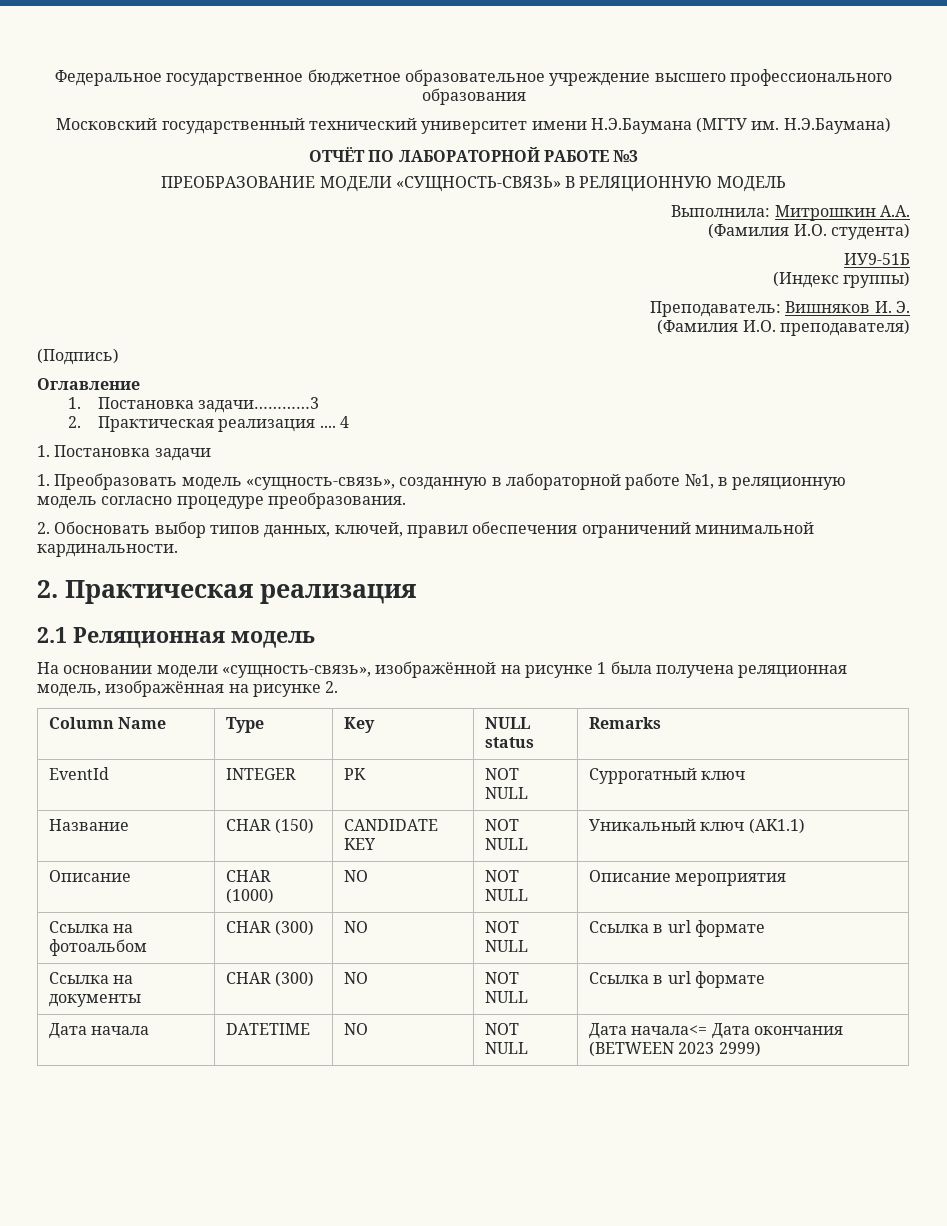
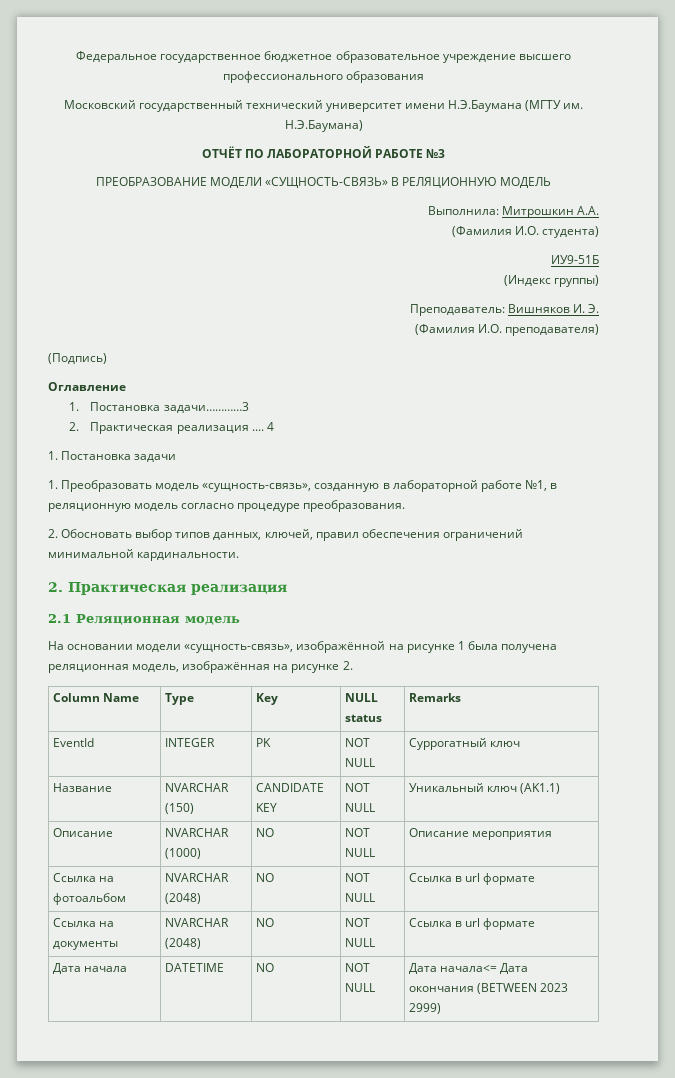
[225,819,271,831] CHAR -> [165,783,230,792] NVARCHAR
[225,870,271,882] CHAR -> [165,828,230,837] NVARCHAR
[225,920,315,936] CHAR (300) -> [165,873,230,882] [165,893,202,904] NVARCHAR (2048)
[225,971,315,987] CHAR (300) -> [165,918,230,927] [165,938,202,949] NVARCHAR (2048)

